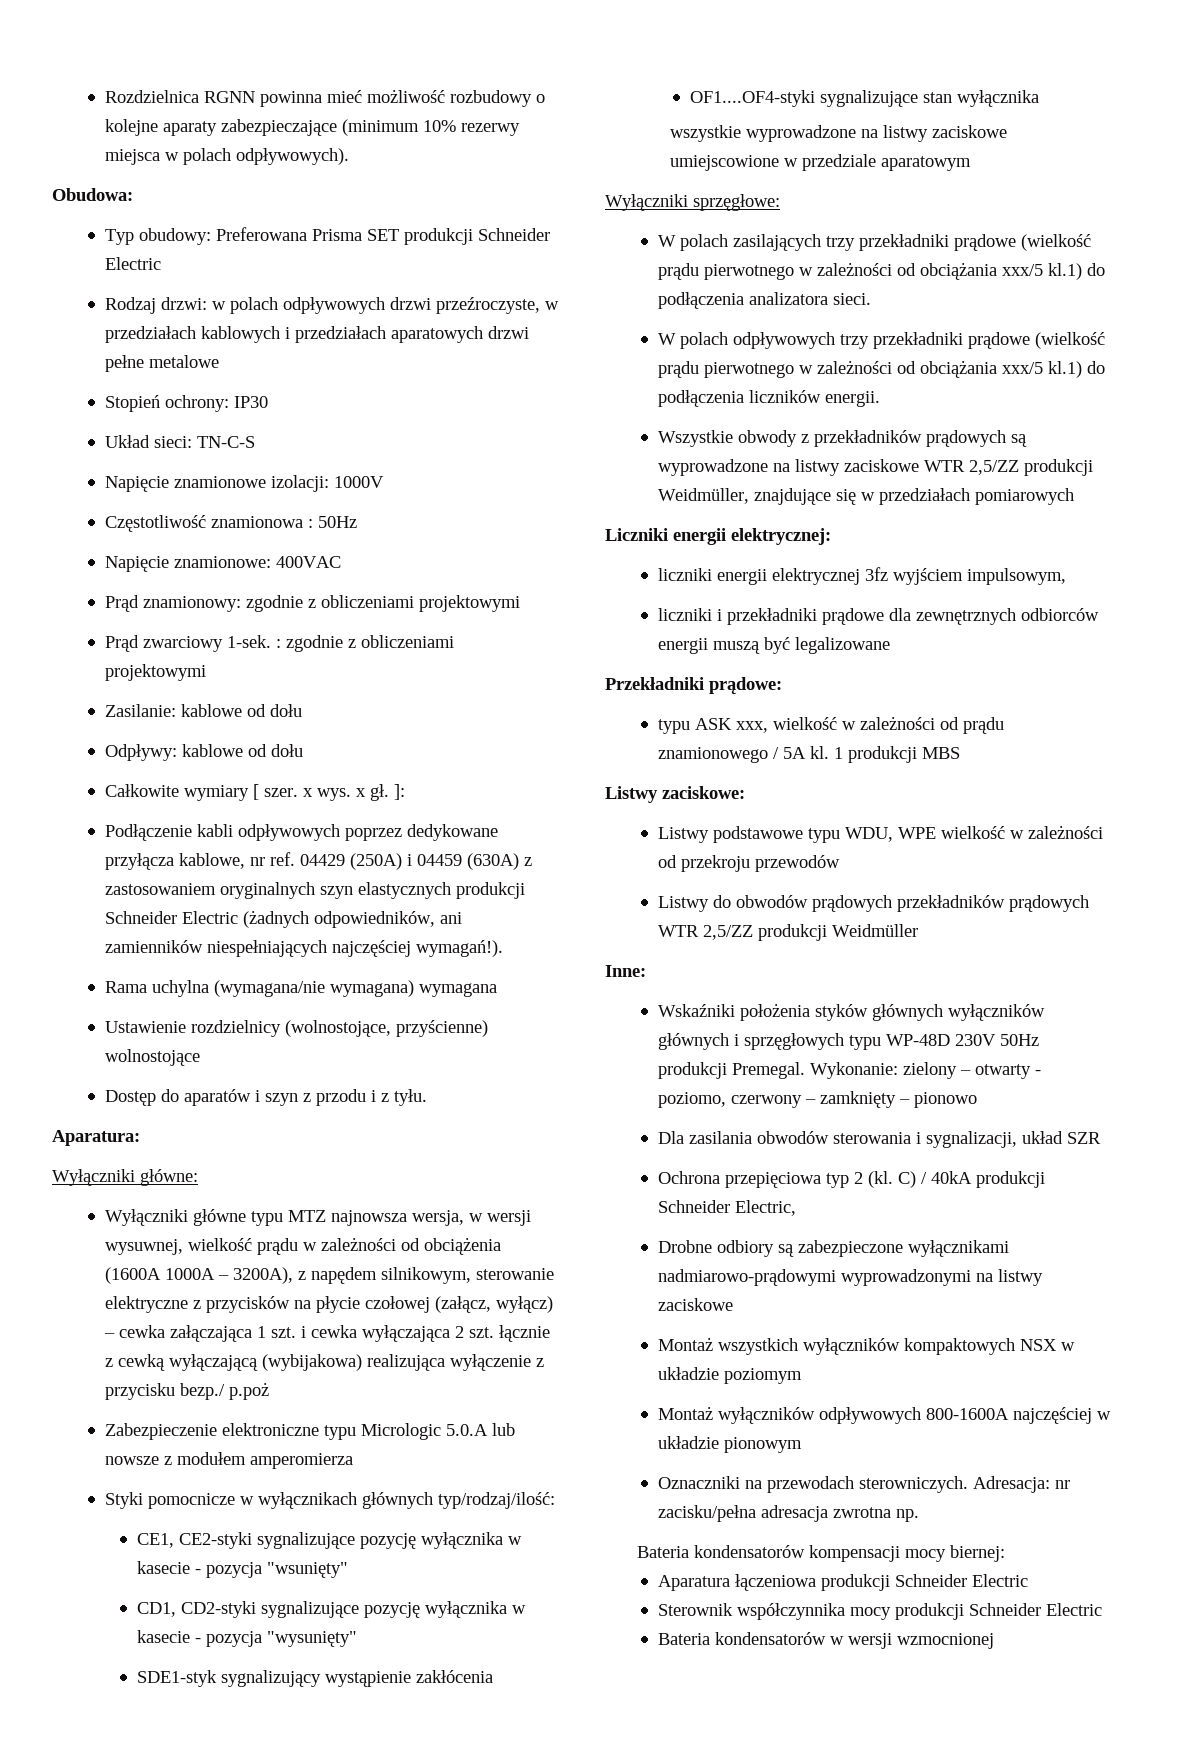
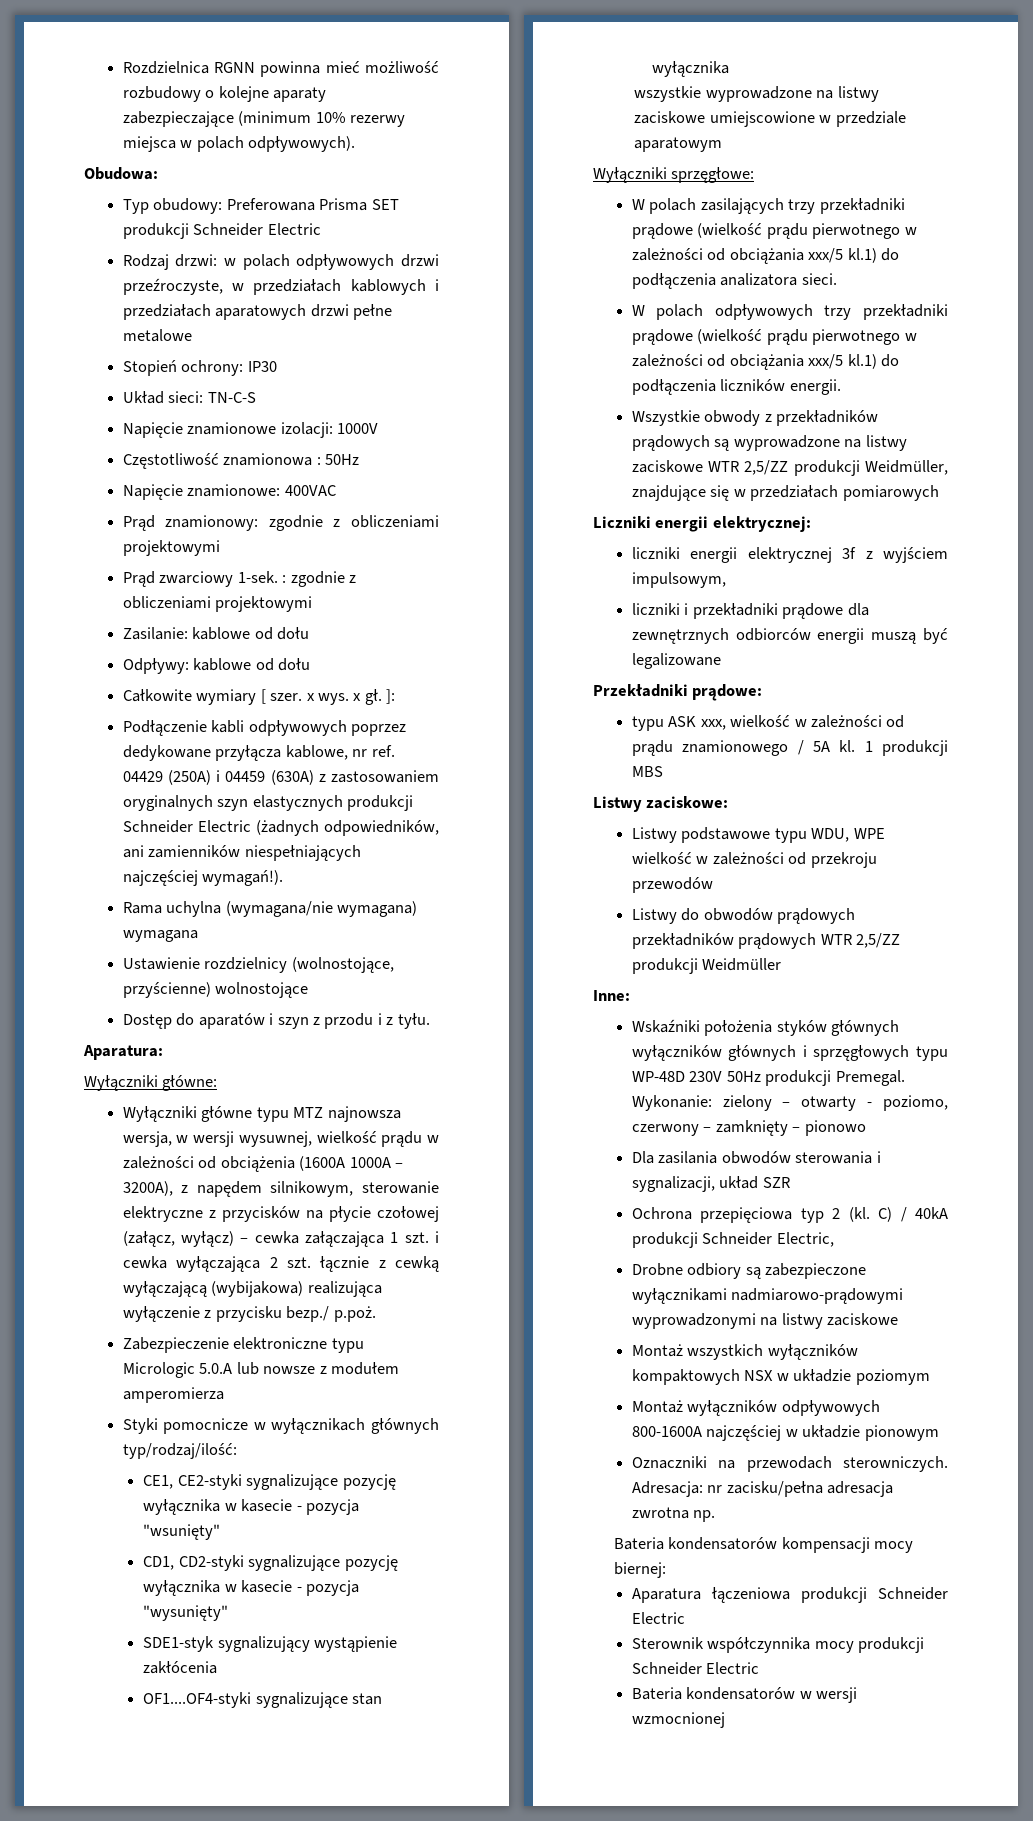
[228,1382,269,1400] p.poż -> [333,1306,376,1322] p.poż.
[864,567,888,581] 3fz -> [842,547,873,559] 3f z

